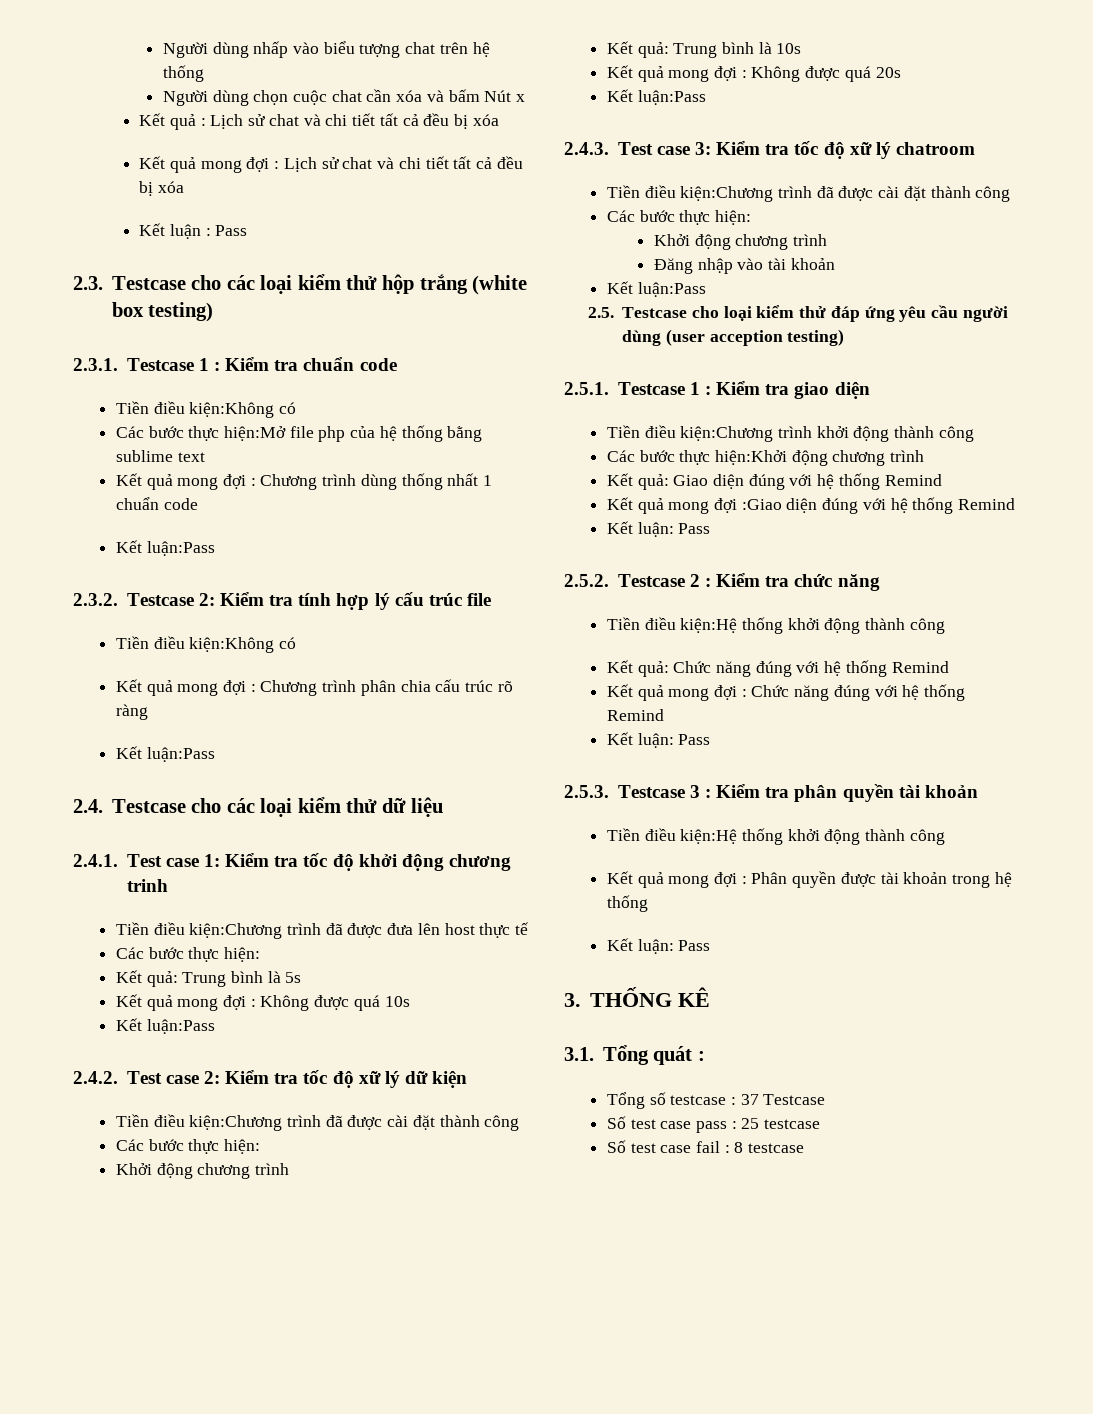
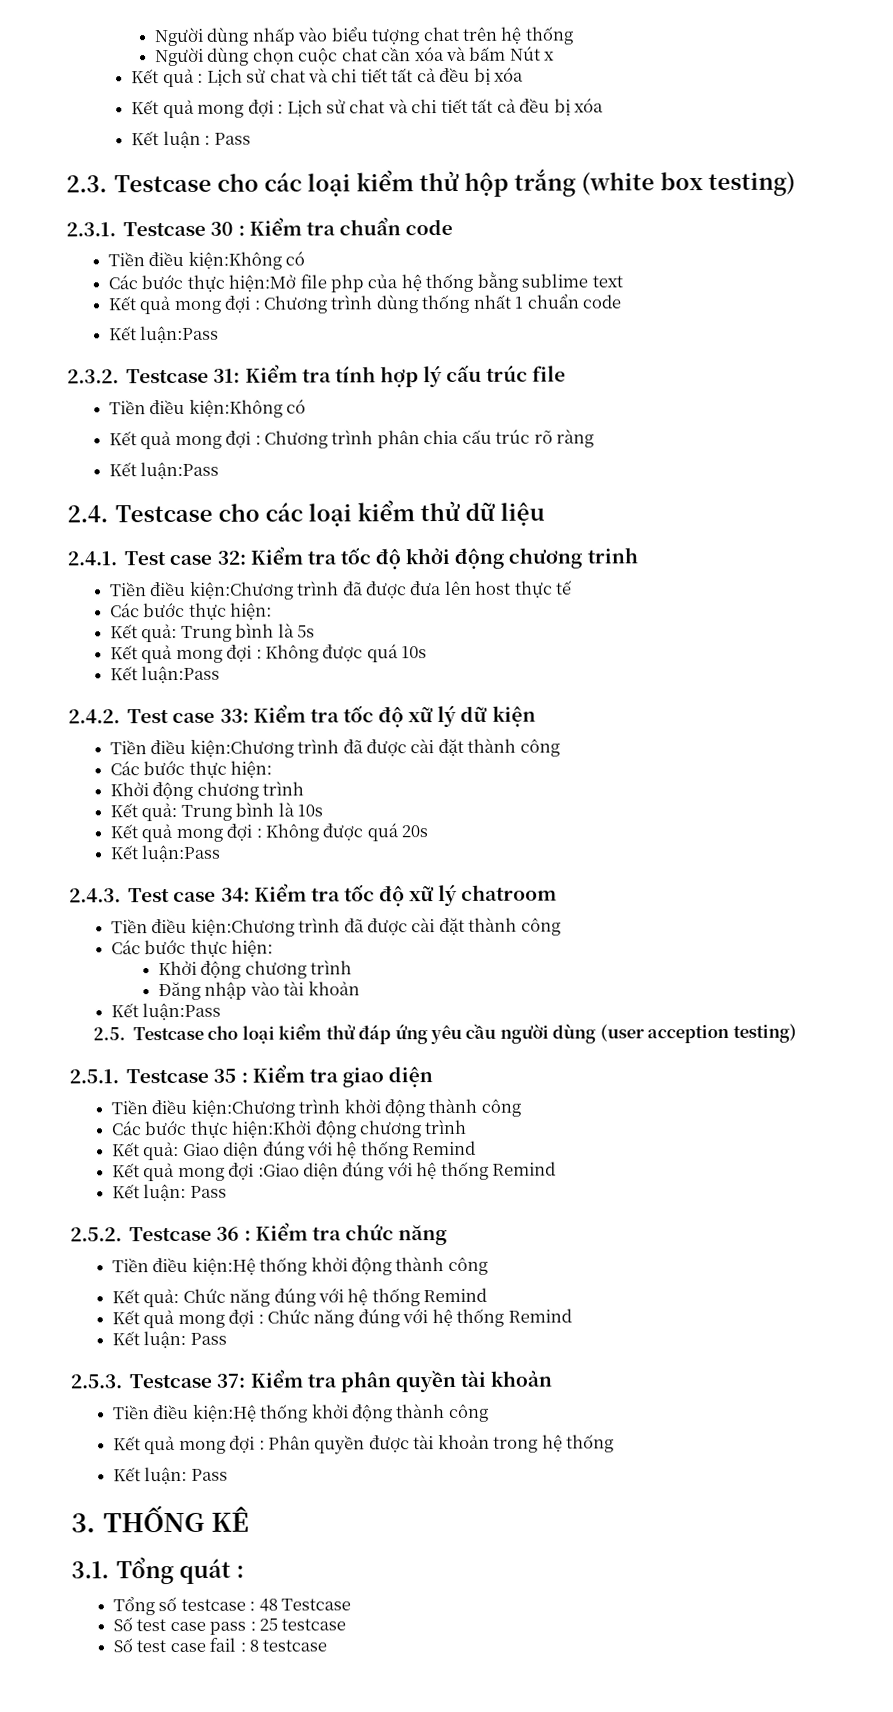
[198,358,209,371] 1 -> [210,221,234,236] 30
[198,593,215,606] 2: -> [213,368,241,383] 31:
[204,854,221,867] 1: -> [216,550,246,565] 32:
[204,1071,221,1084] 2: -> [219,708,249,723] 33:
[695,142,712,155] 3: -> [220,887,250,902] 34:
[689,382,700,395] 1 -> [213,1068,237,1083] 35
[689,574,700,587] 2 -> [216,1226,240,1241] 36
[689,785,712,798] 3 : -> [216,1373,246,1388] 37:
[740,1094,759,1105] 37 -> [258,1598,278,1612] 48

